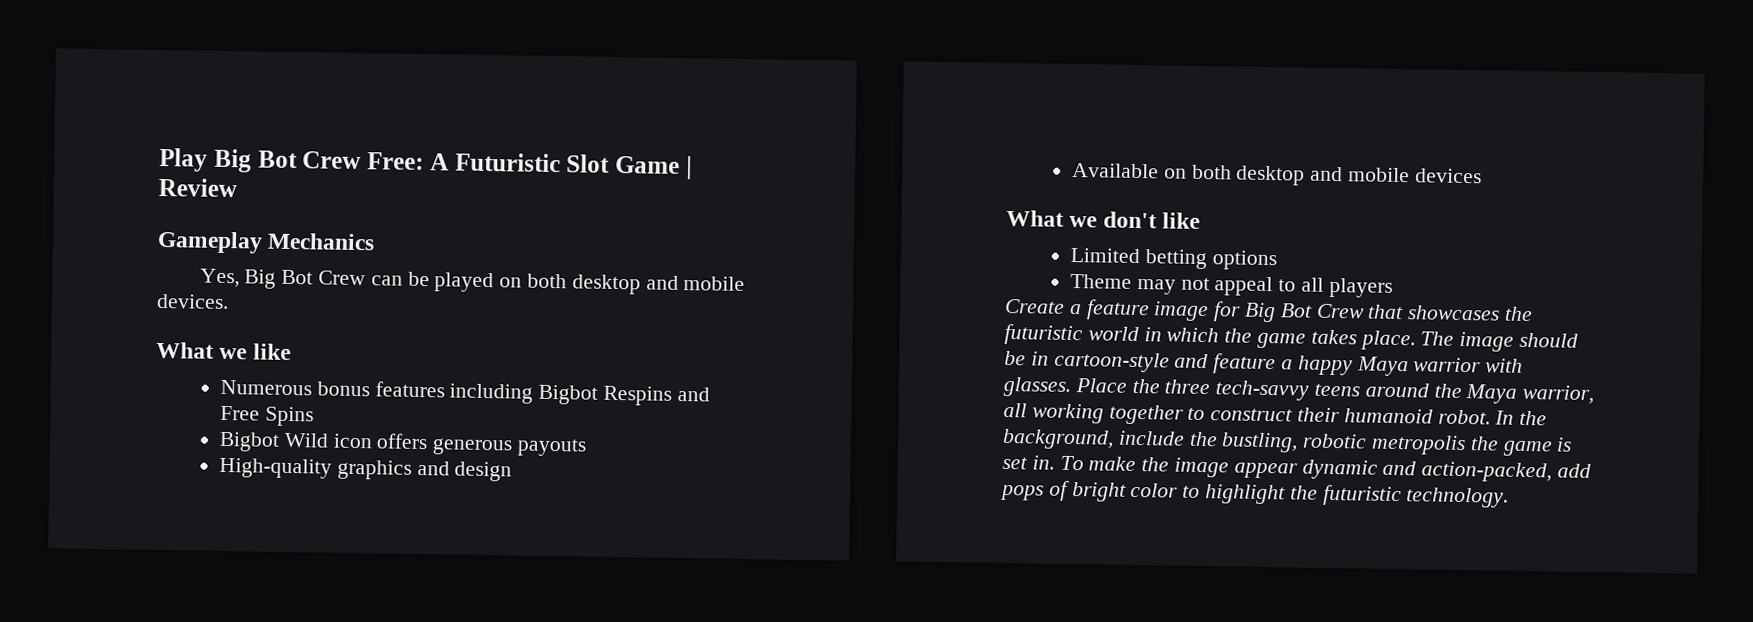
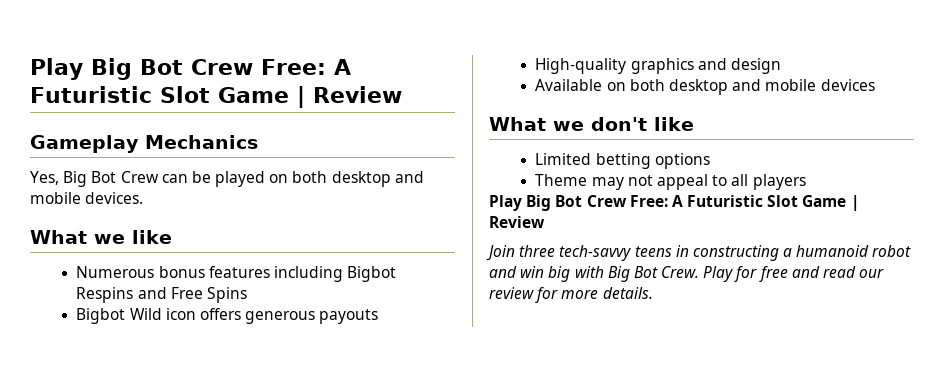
[1004,298,1534,323] [1004,323,1579,352] [1004,350,1524,377] [1003,376,1595,405] [1003,402,1548,426] [1002,428,1573,457] [1002,455,1592,483] [1000,480,1510,508] Create a feature image for Big Bot Crew that showcases the futuristic world in which the game takes place. The image should be in cartoon-style and feature a happy Maya warrior with glasses. Place the three tech-savvy teens around the Maya warrior, all working together to construct their humanoid robot. In the background, include the bustling, robotic metropolis the game is set in. To make the image appear dynamic and action-packed, add pops of bright color to highlight the futuristic technology. -> [489,195,860,211] [489,216,545,228] [486,245,912,261] [489,266,885,282] [489,287,653,303] Play Big Bot Crew Free: A Futuristic Slot Game | Review // Join three tech-savvy teens in constructing a humanoid robot and win big with Big Bot Crew. Play for free and read our review for more details.

